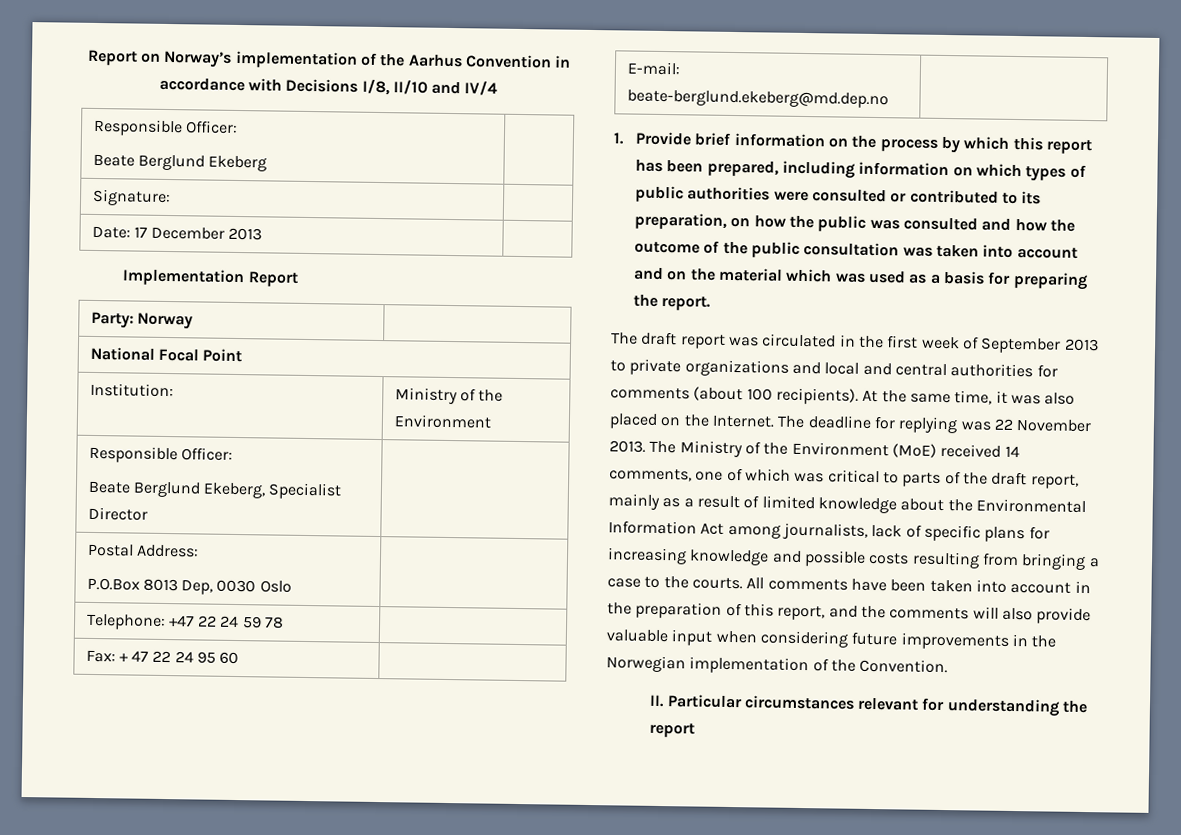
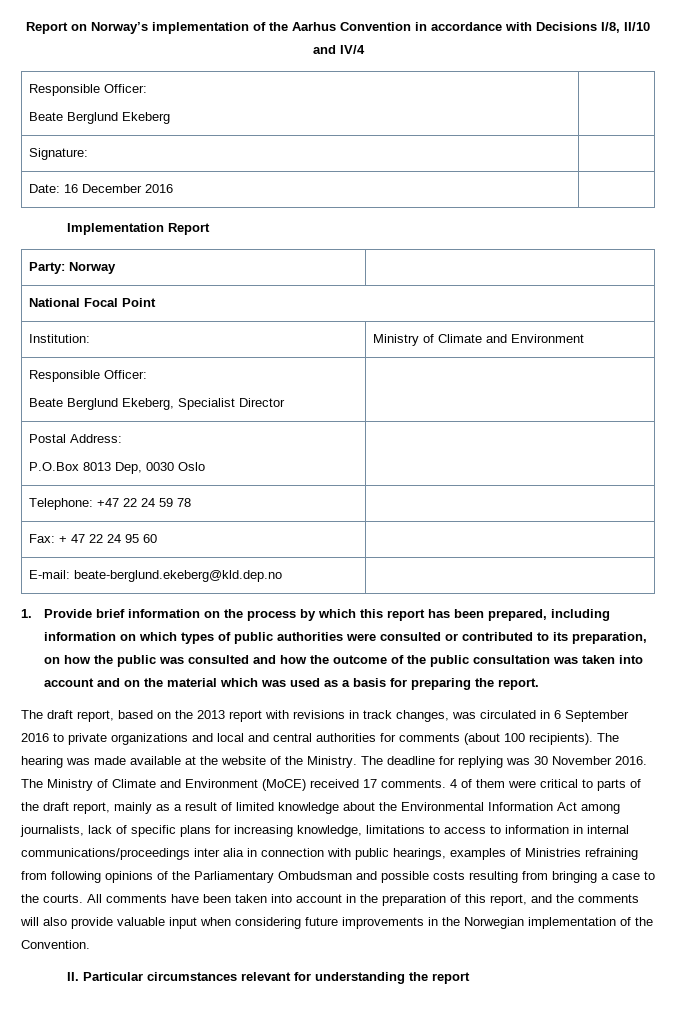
[133,226,263,241] 17 December 2013 -> [63,184,173,193] 16 December 2016
[478,389,504,402] the -> [437,334,507,343] Climate and
[626,89,889,109] beate-berglund.ekeberg@md.dep.no -> [73,570,282,582] beate-berglund.ekeberg@kld.dep.no
[679,333,1099,354] report was circulated in the first week of September 2013 -> [77,710,629,722] [21,733,49,742] report, based on the 2013 report with revisions in track changes, was circulated in 6 September 2016
[862,389,1076,405] [609,413,775,429] At the same time, it was also placed on the Internet. -> [597,733,619,742] [21,756,357,768] The hearing was made available at the website of the Ministry.
[993,418,1093,433] [609,440,1020,458] [609,467,825,483] 22 November 2013. The Ministry of the Environment (MoE) received 14 comments, one of which was -> [534,756,647,765] [21,779,536,791] 30 November 2016. The Ministry of Climate and Environment (MoCE) received 17 comments. 4 of them were
[689,549,770,566] knowledge -> [297,825,629,837] [21,848,638,860] [21,871,352,883] knowledge, limitations to access to information in internal communications/proceedings inter alia in connection with public hearings, examples of Ministries refraining from following opinions of the Parliamentary Ombudsman

